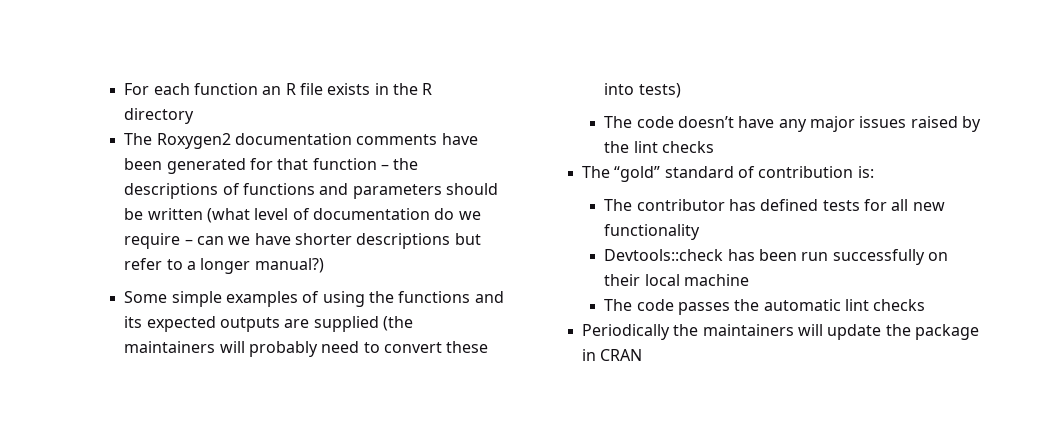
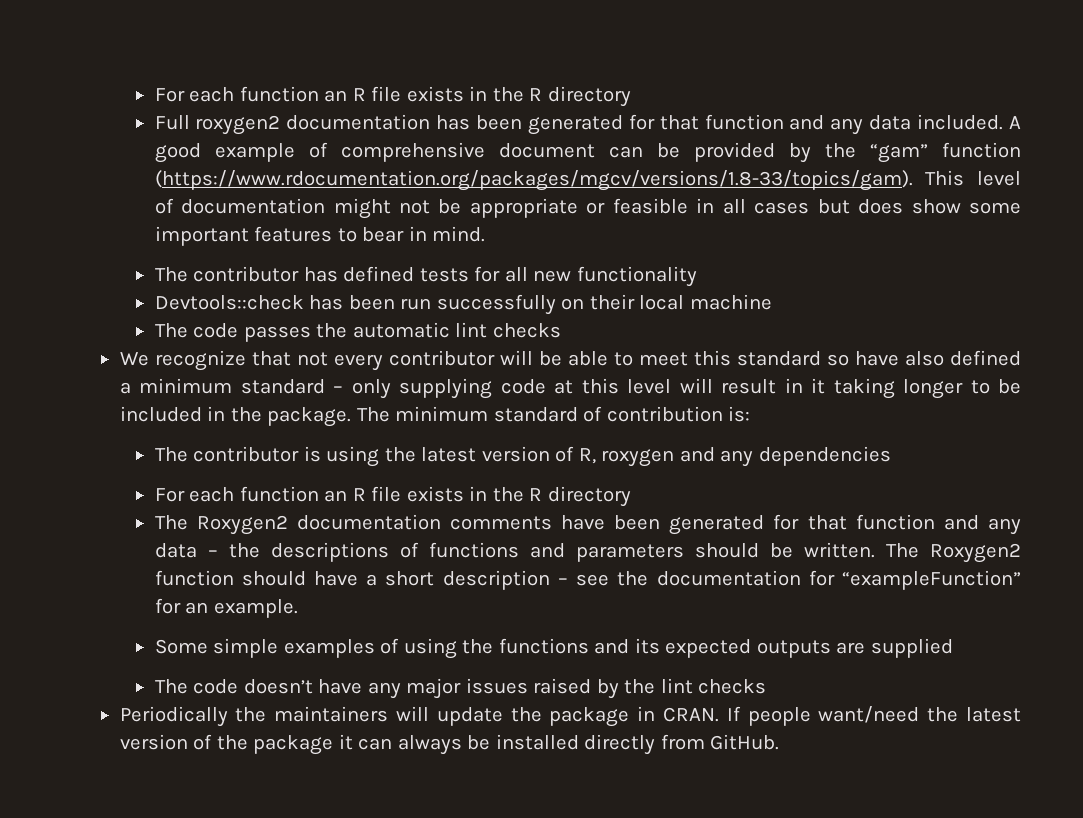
[124,133,478,149] [124,158,419,174] [124,183,498,199] [124,208,481,223] [124,233,481,249] [124,258,324,274] [124,291,504,307] [124,316,413,332] [124,341,489,357] [604,83,681,98] [604,116,981,132] [604,141,714,153] [581,166,874,182] The Roxygen2 documentation comments have been generated for that function – the descriptions of functions and parameters should be written (what level of documentation do we require – can we have shorter descriptions but refer to a longer manual?) // Some simple examples of using the functions and its expected outputs are supplied (the maintainers will probably need to convert these into tests) // The code doesn’t have any major issues raised by the lint checks // The “gold” standard of contribution is: -> [154,114,1021,135] [154,142,1021,163] [154,170,1021,191] [154,198,1021,219] [154,226,486,246] Full roxygen2 documentation has been generated for that function and any data included. A good example of comprehensive document can be provided by the “gam” function (https://www.rdocumentation.org/packages/mgcv/versions/1.8-33/topics/gam). This level of documentation might not be appropriate or feasible in all cases but does show some important features to bear in mind.
(926, 305) none -> [119,350,1022,371] [119,378,1021,399] [119,406,751,427] [154,446,892,467] [154,486,631,507] [154,514,1022,535] [154,542,1022,563] [154,570,1022,590] [154,598,298,618] [154,638,954,659] [154,678,767,699] // We recognize that not every contributor will be able to meet this standard so have also defined a minimum standard – only supplying code at this level will result in it taking longer to be included in the package. The minimum standard of contribution is: // The contributor is using the latest version of R, roxygen and any dependencies // For each function an R file exists in the R directory // The Roxygen2 documentation comments have been generated for that function and any data – the descriptions of functions and parameters should be written. The Roxygen2 function should have a short description – see the documentation for “exampleFunction” for an example. // Some simple examples of using the functions and its expected outputs are supplied // The code doesn’t have any major issues raised by the lint checks
[600,349,643,361] CRAN -> [662,706,1022,726] [119,734,780,755] CRAN. If people want/need the latest version of the package it can always be installed directly from GitHub.

